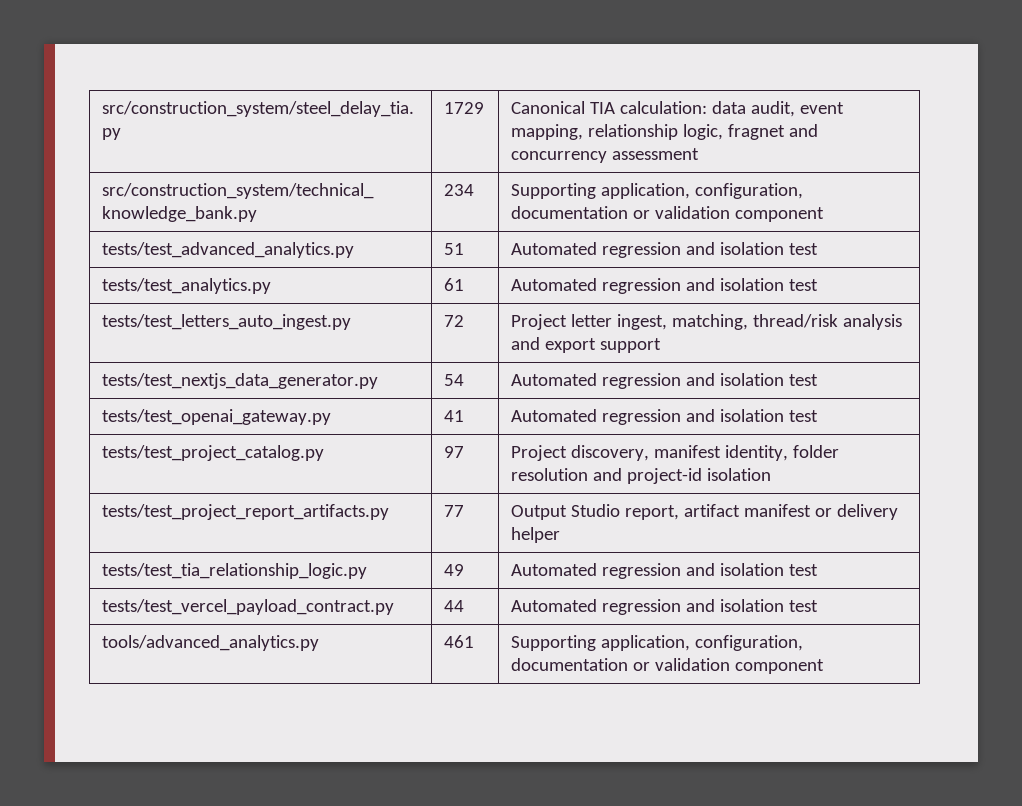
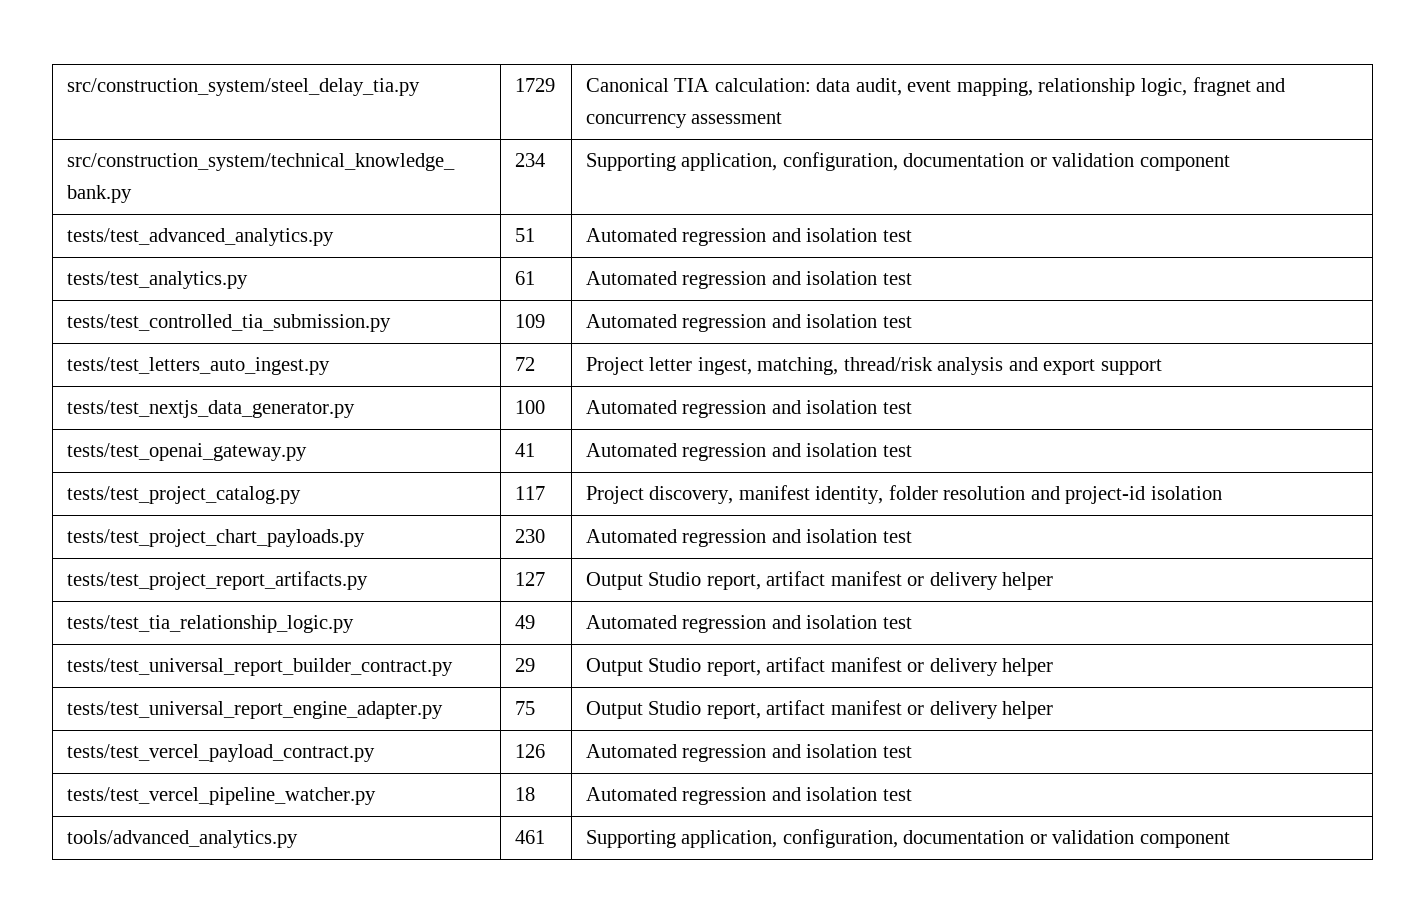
(818, 285) none -> [66,314,391,332] [514,314,545,328] [585,314,912,332] // tests/test_controlled_tia_submission.py | 109 | Automated regression and isolation test
[443,374,464,386] 54 -> [514,400,545,414] 100
[443,446,464,458] 97 -> [514,486,545,500] 117
(771, 474) none -> [66,529,365,547] [514,529,545,543] [585,529,912,547] // tests/test_project_chart_payloads.py | 230 | Automated regression and isolation test
[443,505,464,517] 77 -> [514,572,545,586] 127
[101,599,394,615] [443,600,464,612] tests/test_vercel_payload_contract.py | 44 -> [66,658,453,676] [514,658,535,672] [585,657,1054,676] [66,701,443,719] [514,701,535,715] [585,700,1054,719] [66,744,375,762] [514,744,545,758] [585,744,912,762] [66,787,376,805] [514,787,535,801] tests/test_universal_report_builder_contract.py | 29 | Output Studio report, artifact manifest or delivery helper // tests/test_universal_report_engine_adapter.py | 75 | Output Studio report, artifact manifest or delivery helper // tests/test_vercel_payload_contract.py | 126 | Automated regression and isolation test // tests/test_vercel_pipeline_watcher.py | 18

